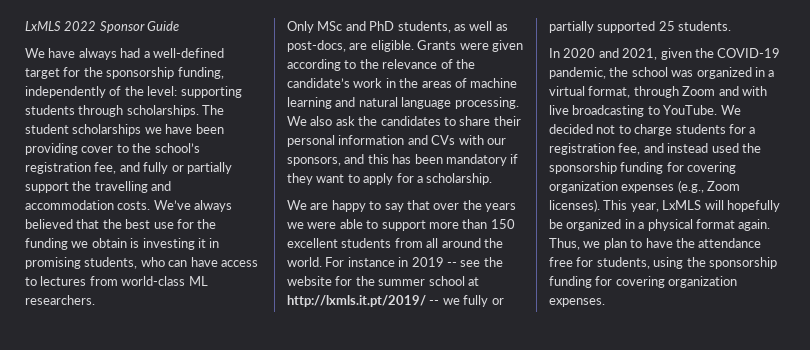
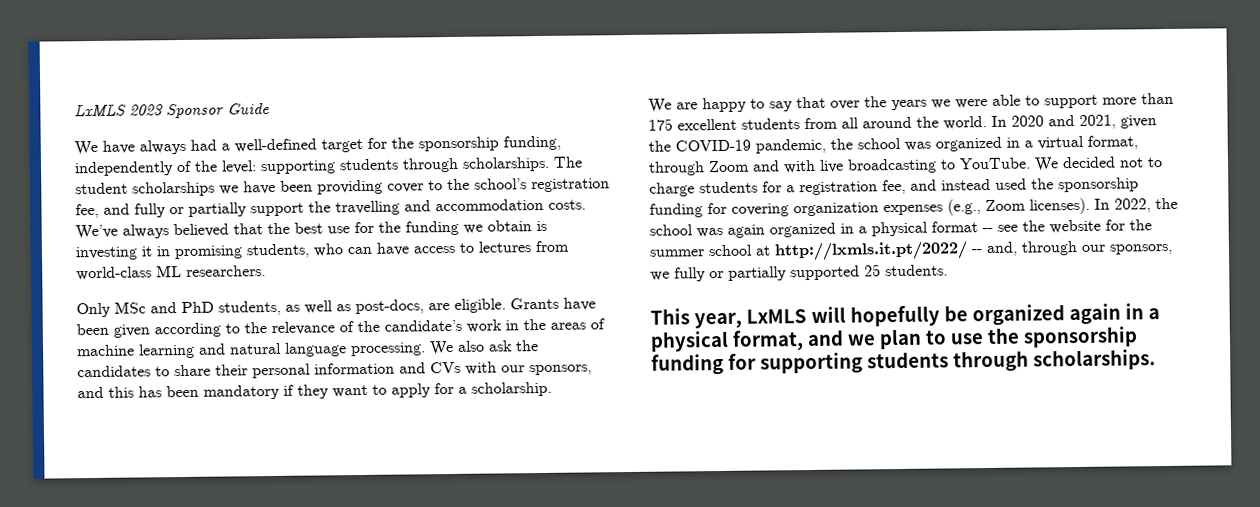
[25,21,97,31] LxMLS 2022 -> [74,104,163,118] LxMLS 2023
[459,43,489,50] were -> [563,297,596,311] [76,323,109,336] have been
[490,219,515,229] 150 -> [648,118,673,131] 175
[325,257,503,267] [287,276,479,286] [287,295,504,307] [549,21,732,33] For instance in 2019 -- see the website for the summer school at http://lxmls.it.pt/2019/ -- we fully or partially supported 25 students. // -> (987, 123) none
(600, 205) none -> [1094,197,1178,213] [649,219,1152,238] [649,241,1173,262] [650,264,948,282] In 2022, the school was again organized in a physical format -- see the website for the summer school at http://lxmls.it.pt/2022/ -- and, through our sponsors, we fully or partially supported 25 students. //
[624,219,771,231] [549,238,762,250] [549,257,777,269] [549,276,738,288] [549,298,605,307] in a physical format again. Thus, we plan to have the attendance free for students, using the sponsorship funding for covering organization expenses. -> [1068,303,1160,325] [650,326,1138,352] [651,349,1156,375] again in a physical format, and we plan to use the sponsorship funding for supporting students through scholarships.

